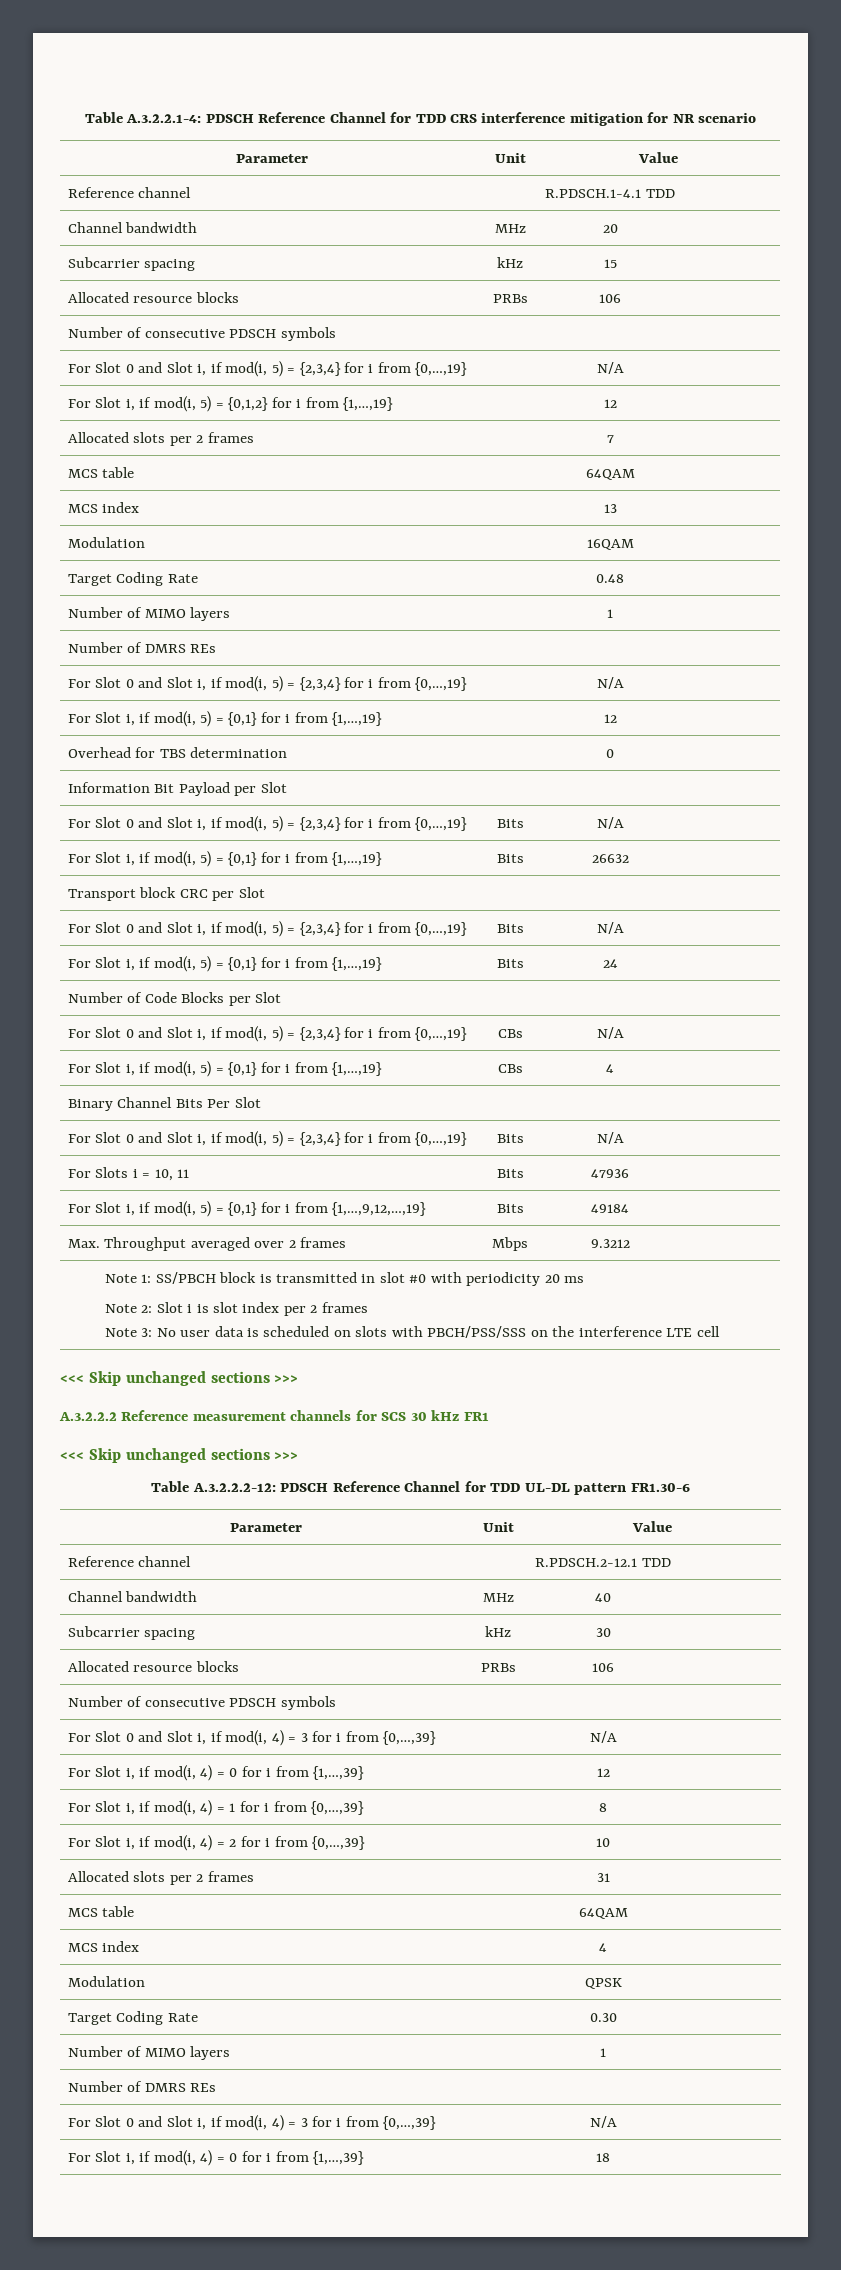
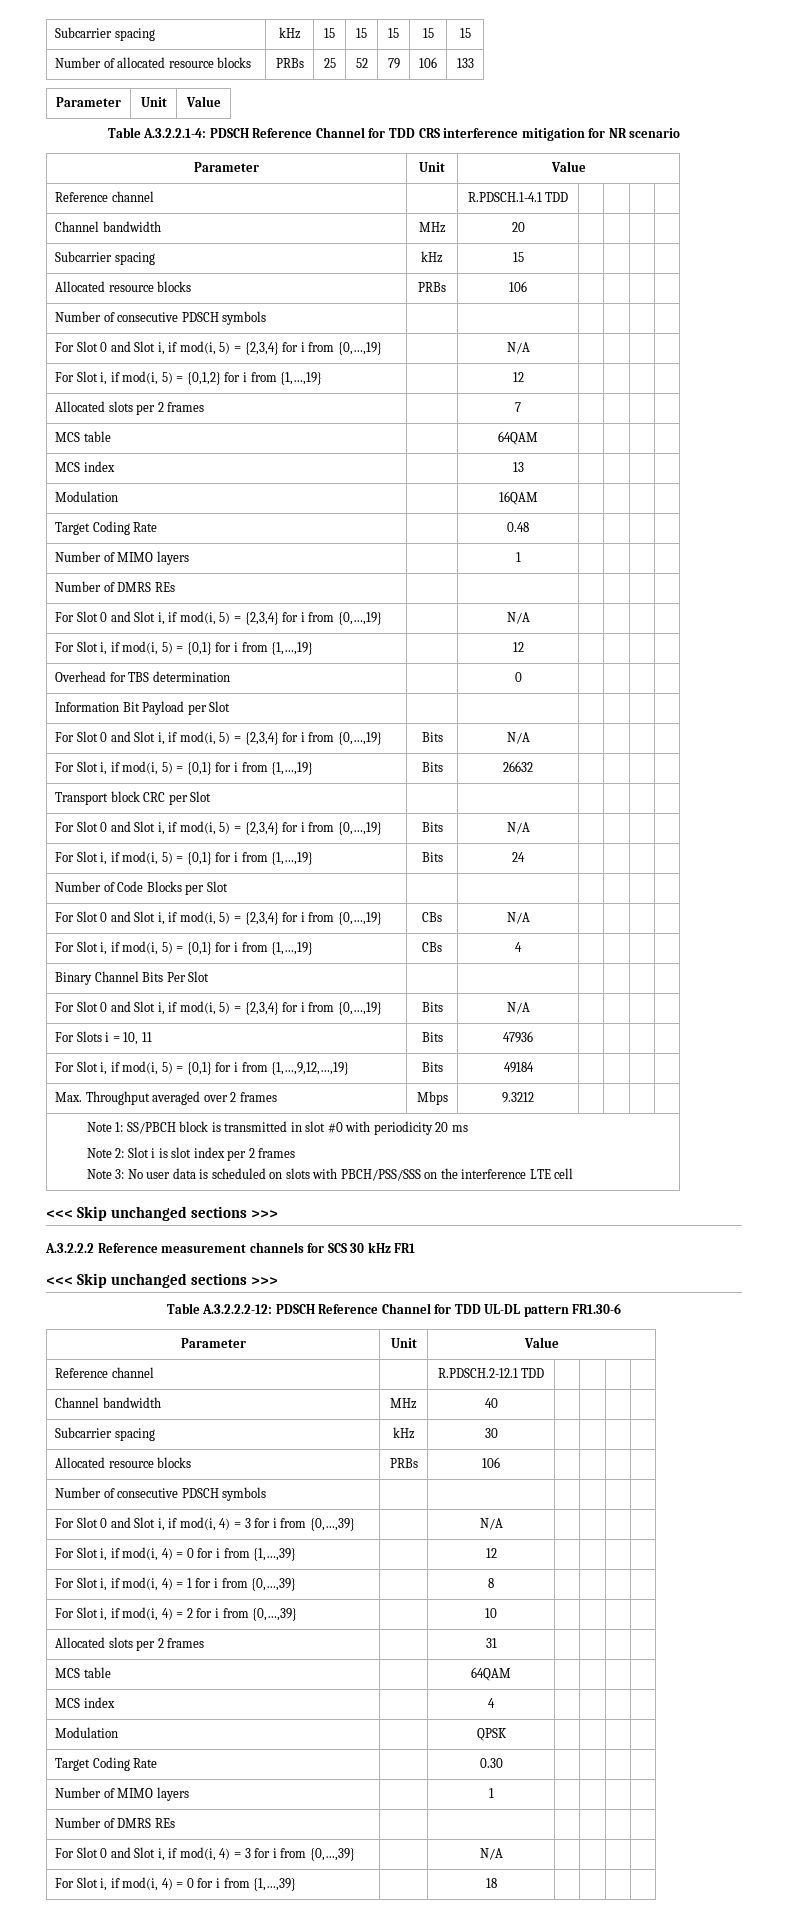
(84, 117) none -> [55,27,155,41] [278,27,301,39] [324,28,335,38] [356,28,367,38] [388,28,399,38] [422,28,434,38] [459,28,471,38] [55,57,252,68] [275,58,304,68] [323,58,336,68] [355,58,368,68] [387,58,400,69] [419,57,437,68] [456,58,474,68] [56,97,121,107] [140,97,167,107] [185,96,221,107] Subcarrier spacing | kHz | 15 | 15 | 15 | 15 | 15 // Number of allocated resource blocks | PRBs | 25 | 52 | 79 | 106 | 133 // Parameter | Unit | Value //

